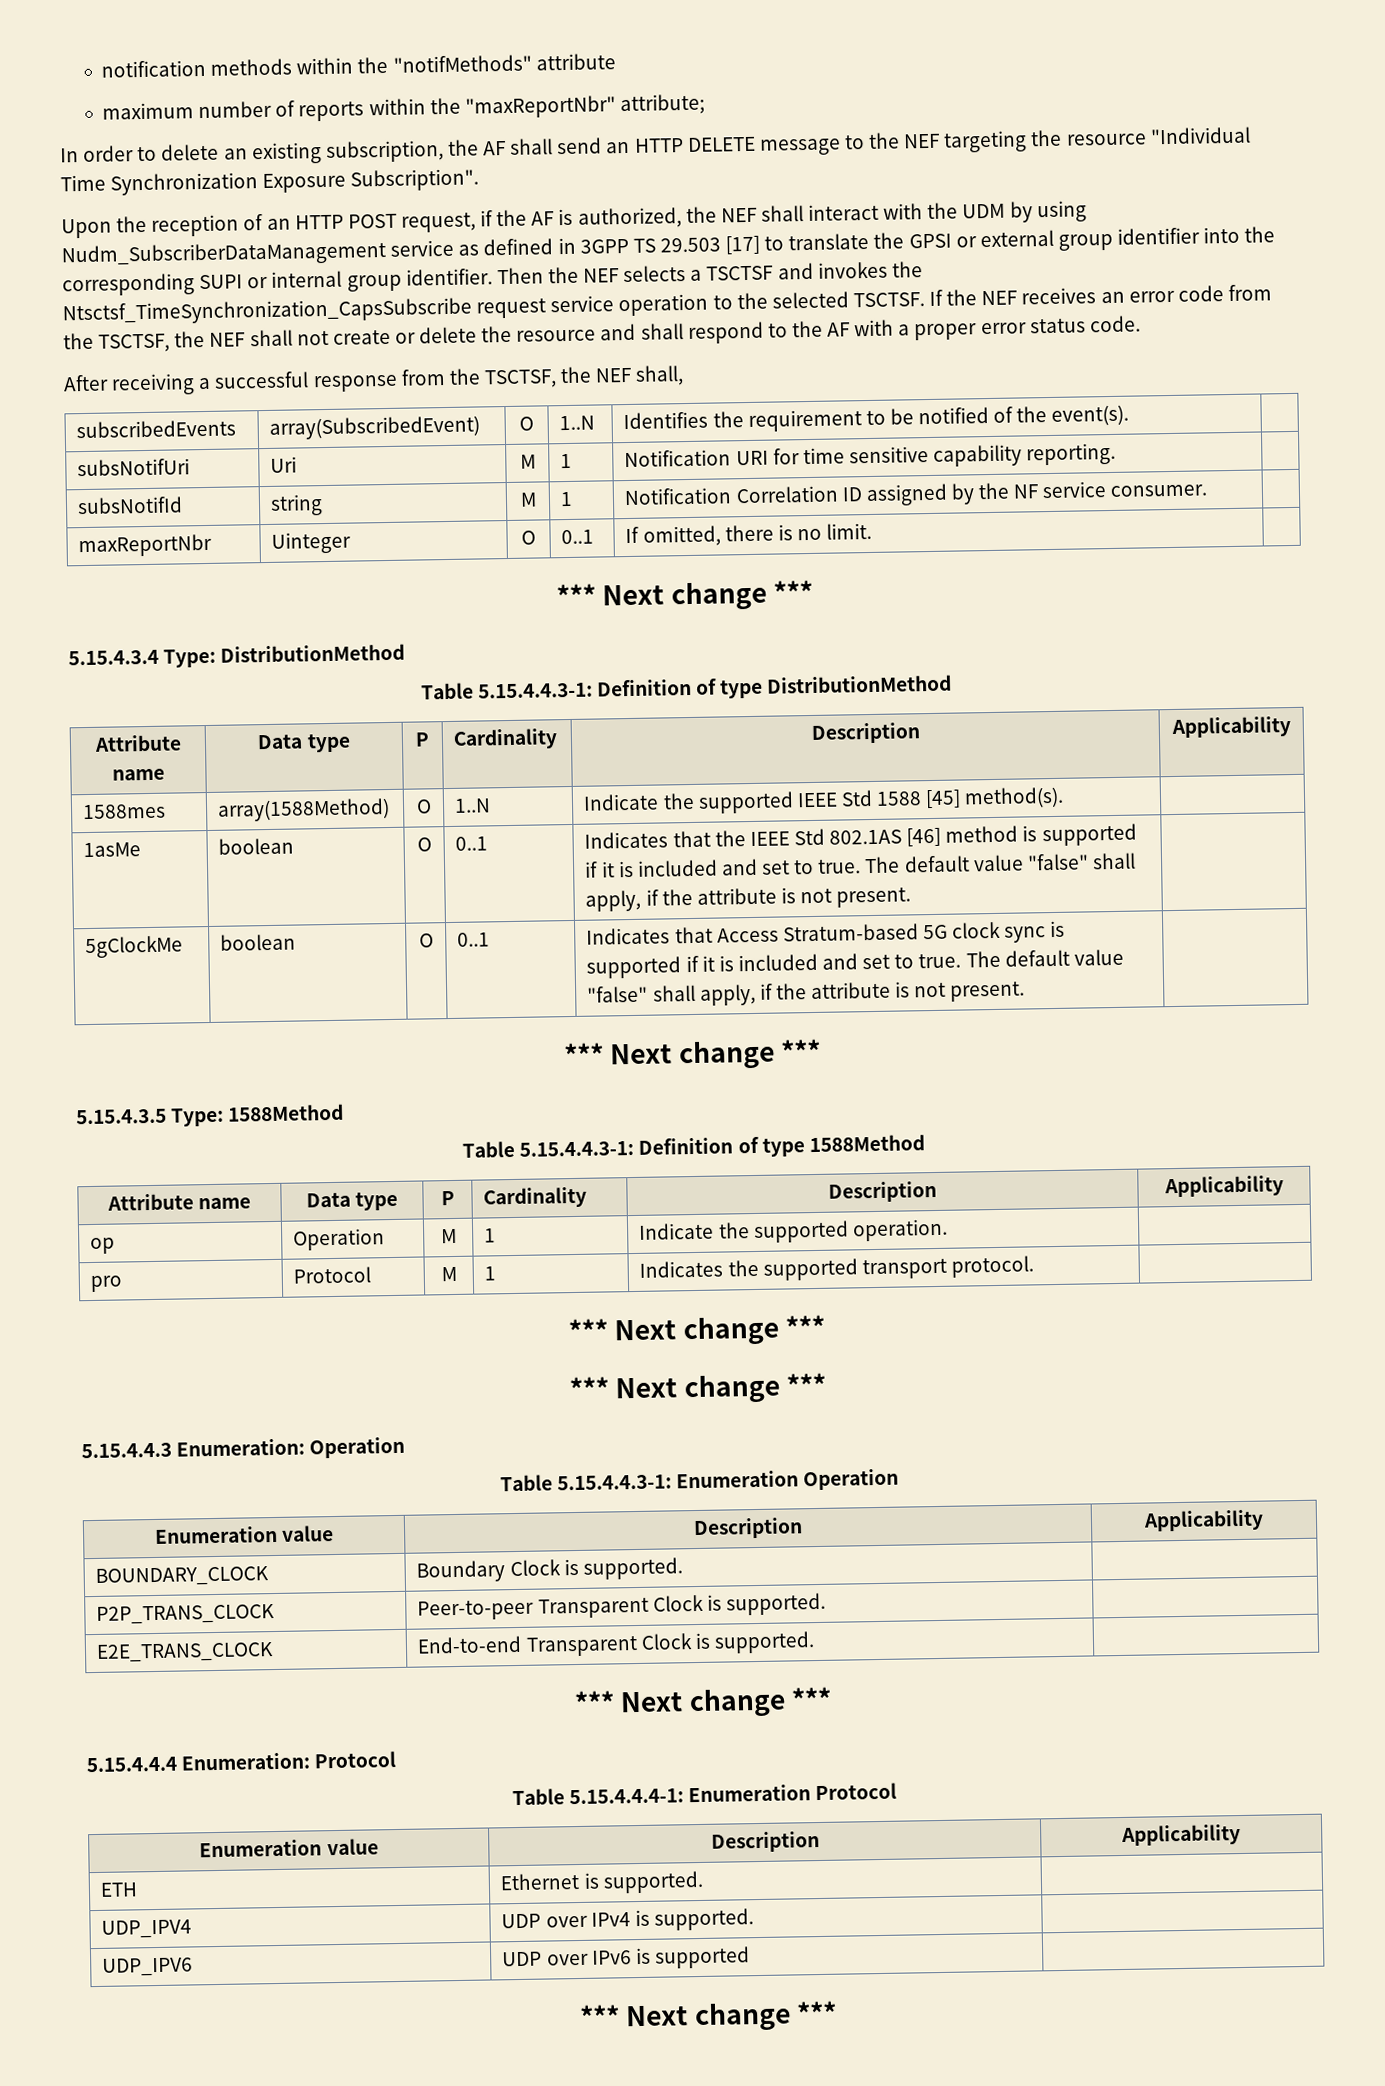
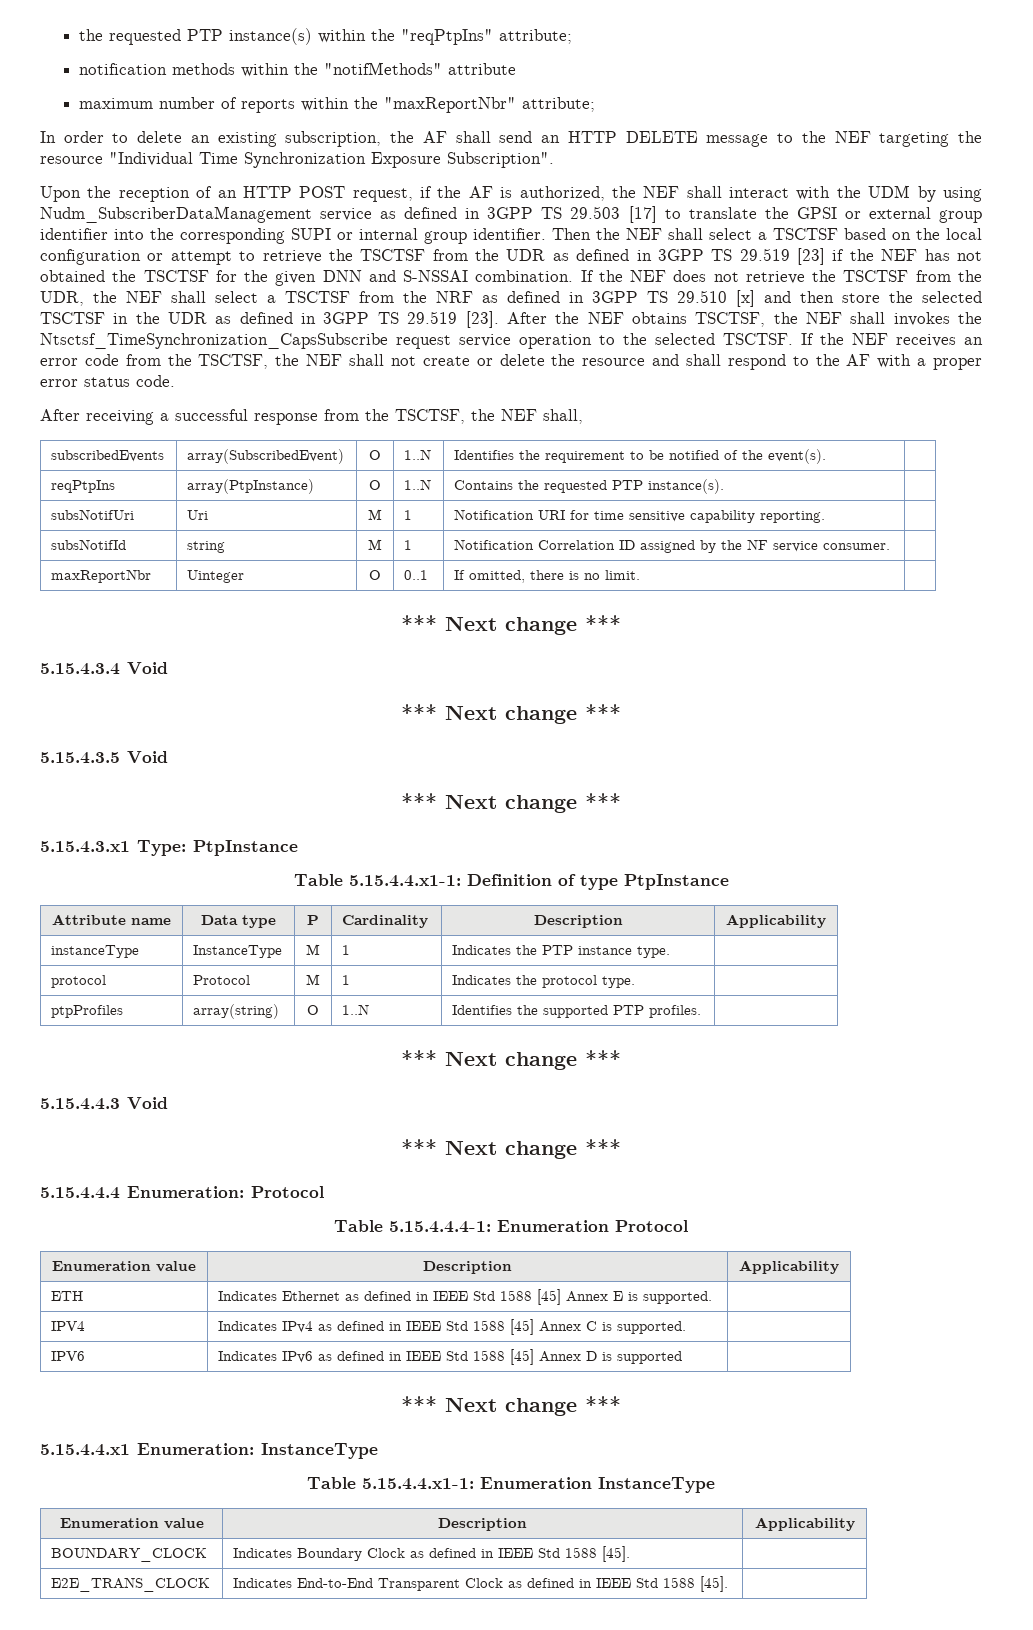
(100, 68) none -> [78,28,572,45] the requested PTP instance(s) within the "reqPtpIns" attribute; //
[623,262,814,283] selects a TSCTSF and -> [668,228,982,240] [40,248,983,265] [40,270,983,286] [40,290,982,307] [40,311,886,328] shall select a TSCTSF based on the local configuration or attempt to retrieve the TSCTSF from the UDR as defined in 3GPP TS 29.519 [23] if the NEF has not obtained the TSCTSF for the given DNN and S-NSSAI combination. If the NEF does not retrieve the TSCTSF from the UDR, the NEF shall select a TSCTSF from the NRF as defined in 3GPP TS 29.510 [x] and then store the selected TSCTSF in the UDR as defined in 3GPP TS 29.519 [23]. After the NEF obtains TSCTSF, the NEF shall
(1130, 415) none -> [51,480,116,493] [187,479,315,494] [369,480,381,490] [404,479,432,490] [454,479,725,494] // reqPtpIns | array(PtpInstance) | O | 1..N | Contains the requested PTP instance(s). |
[163,643,406,668] [420,674,953,700] [93,734,182,752] [112,768,165,781] [257,733,351,753] [415,732,430,747] [453,728,559,750] [810,722,921,744] [1170,716,1291,739] [82,803,167,820] [217,797,391,822] [415,799,432,814] [454,798,492,813] [583,786,1065,814] [83,842,142,858] [218,837,295,855] [416,837,432,852] [455,836,489,851] [584,823,1137,849] [584,852,1137,878] [585,887,912,912] [85,935,184,959] [220,933,297,951] [418,933,434,948] [457,932,491,947] [586,920,1066,945] [586,948,1124,979] [587,981,1026,1006] [563,1038,821,1070] [76,1103,345,1127] [462,1134,925,1158] [106,1193,252,1211] [305,1191,399,1211] [440,1190,455,1206] [483,1186,588,1209] [828,1180,937,1203] [1163,1175,1284,1198] [90,1237,116,1255] [293,1228,386,1251] [440,1228,457,1244] [484,1228,497,1243] [638,1218,948,1244] [90,1275,124,1293] Type: DistributionMethod // Table 5.15.4.4.3-1: Definition of type DistributionMethod // Attribute name | Data type | P | Cardinality | Description | Applicability // 1588mes | array(1588Method) | O | 1..N | Indicate the supported IEEE Std 1588 [45] method(s). | // 1asMe | boolean | O | 0..1 | Indicates that the IEEE Std 802.1AS [46] method is supported if it is included and set to true. The default value "false" shall apply, if the attribute is not present. | // 5gClockMe | boolean | O | 0..1 | Indicates that Access Stratum-based 5G clock sync is supported if it is included and set to true. The default value "false" shall apply, if the attribute is not present. | // *** Next change *** // 5.15.4.3.5 Type: 1588Method // Table 5.15.4.4.3-1: Definition of type 1588Method // Attribute name | Data type | P | Cardinality | Description | Applicability // op | Operation | M | 1 | Indicate the supported operation. | // pro -> [127,662,168,674] [401,704,621,724] [40,751,168,764] [401,793,621,813] [40,840,298,856] [293,874,729,890] [52,914,171,925] [201,915,276,928] [307,915,319,925] [342,915,429,928] [533,915,623,928] [726,914,826,928] [51,945,140,958] [193,945,283,958] [306,944,320,955] [342,945,351,955] [452,945,671,958] [51,975,107,988] Void // *** Next change *** // 5.15.4.3.5 Void // *** Next change *** // 5.15.4.3.x1 Type: PtpInstance // Table 5.15.4.4.x1-1: Definition of type PtpInstance // Attribute name | Data type | P | Cardinality | Description | Applicability // instanceType | InstanceType | M | 1 | Indicates the PTP instance type. | // protocol
[762,1255,1034,1281] [568,1314,825,1346] [569,1372,826,1404] [81,1436,406,1459] [499,1468,900,1492] [153,1525,335,1544] [693,1517,803,1540] [1143,1509,1264,1532] [95,1566,270,1586] [416,1557,683,1583] [96,1603,276,1624] [417,1592,826,1621] [96,1642,275,1662] [417,1631,815,1657] supported transport protocol. | // *** Next change *** // *** Next change *** // 5.15.4.4.3 Enumeration: Operation // Table 5.15.4.4.3-1: Enumeration Operation // Enumeration value | Description | Applicability // BOUNDARY_CLOCK | Boundary Clock is supported. | // P2P_TRANS_CLOCK | Peer-to-peer Transparent Clock is supported. | // E2E_TRANS_CLOCK | End-to-end Transparent Clock is supported. | -> [542,975,636,988] [51,1005,124,1018] [193,1004,280,1019] [307,1005,319,1015] [342,1004,370,1015] [452,1005,702,1018] [401,1050,621,1070] [40,1097,168,1110] protocol type. | // ptpProfiles | array(string) | O | 1..N | Identifies the supported PTP profiles. | // *** Next change *** // 5.15.4.4.3 Void
[500,1870,704,1894] [101,1919,193,1938] [501,1908,754,1931] [102,1957,194,1976] [502,1950,632,1967] Ethernet is supported. | // UDP_IPV4 | UDP over IPv4 is supported. | // UDP_IPV6 | UDP over IPv6 -> [218,1289,713,1305] [51,1321,86,1331] [218,1319,687,1335] [51,1351,86,1361] [218,1349,598,1365] Indicates Ethernet as defined in IEEE Std 1588 [45] Annex E is supported. | // IPV4 | Indicates IPv4 as defined in IEEE Std 1588 [45] Annex C is supported. | // IPV6 | Indicates IPv6 as defined in IEEE Std 1588 [45] Annex D
(837, 2012) none -> [40,1443,378,1459] [307,1477,715,1493] [59,1518,204,1529] [438,1518,527,1531] [754,1517,855,1531] [51,1547,208,1562] [233,1546,631,1562] [51,1577,211,1592] [233,1576,729,1592] // 5.15.4.4.x1 Enumeration: InstanceType // Table 5.15.4.4.x1-1: Enumeration InstanceType // Enumeration value | Description | Applicability // BOUNDARY_CLOCK | Indicates Boundary Clock as defined in IEEE Std 1588 [45]. | // E2E_TRANS_CLOCK | Indicates End-to-End Transparent Clock as defined in IEEE Std 1588 [45]. |

